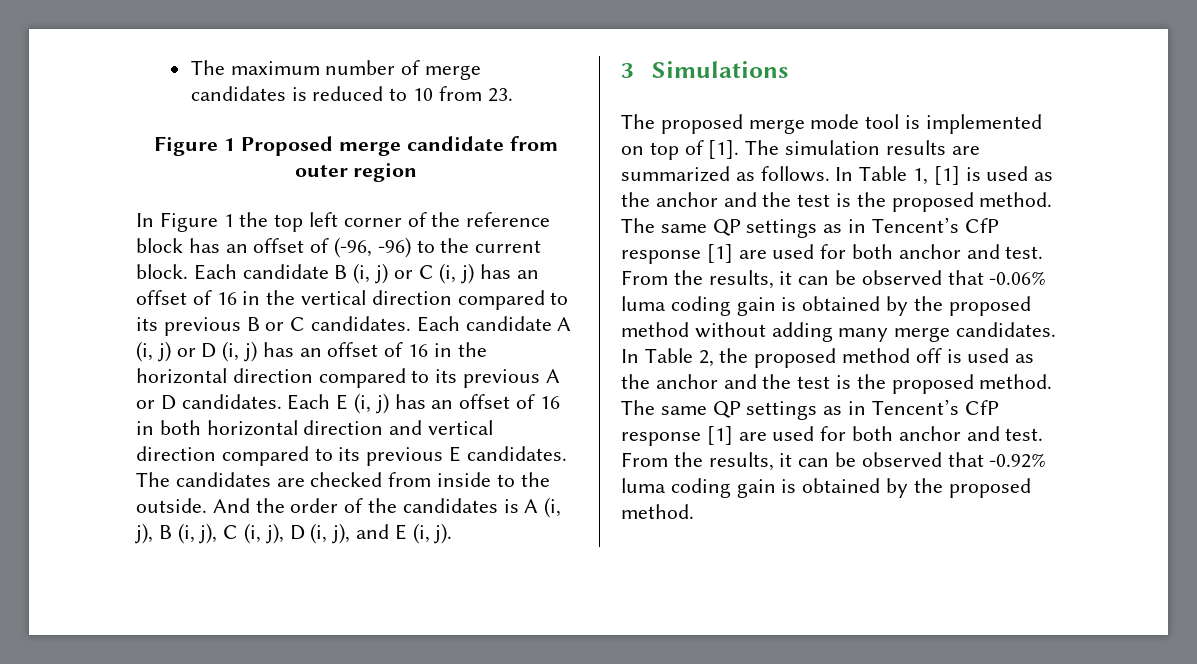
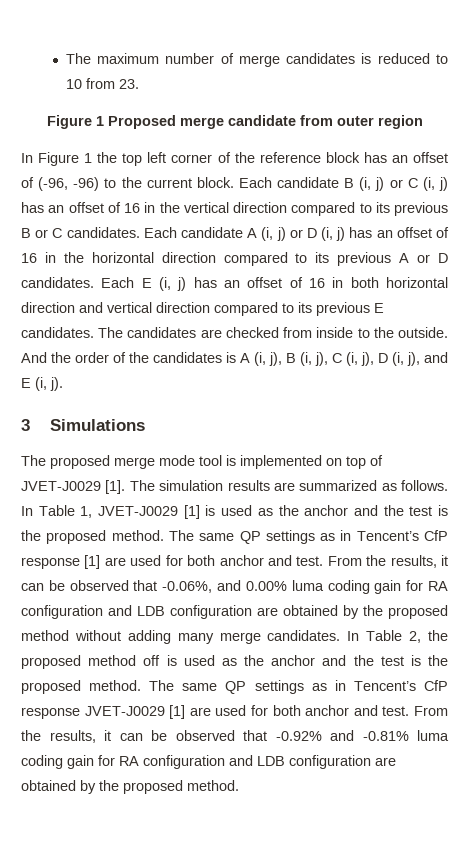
(704, 147) none -> [21,481,101,491] JVET-J0029
(929, 176) none -> [98,506,179,516] JVET-J0029
[989,271,1047,285] [621,296,797,316] -0.06% luma coding gain is -> [162,580,448,594] [21,605,278,619] -0.06%, and 0.00% luma coding gain for RA configuration and LDB configuration are
(701, 439) none -> [84,706,165,716] JVET-J0029
[621,478,797,498] luma coding gain is -> [330,730,449,741] [21,755,396,769] and -0.81% luma coding gain for RA configuration and LDB configuration are

